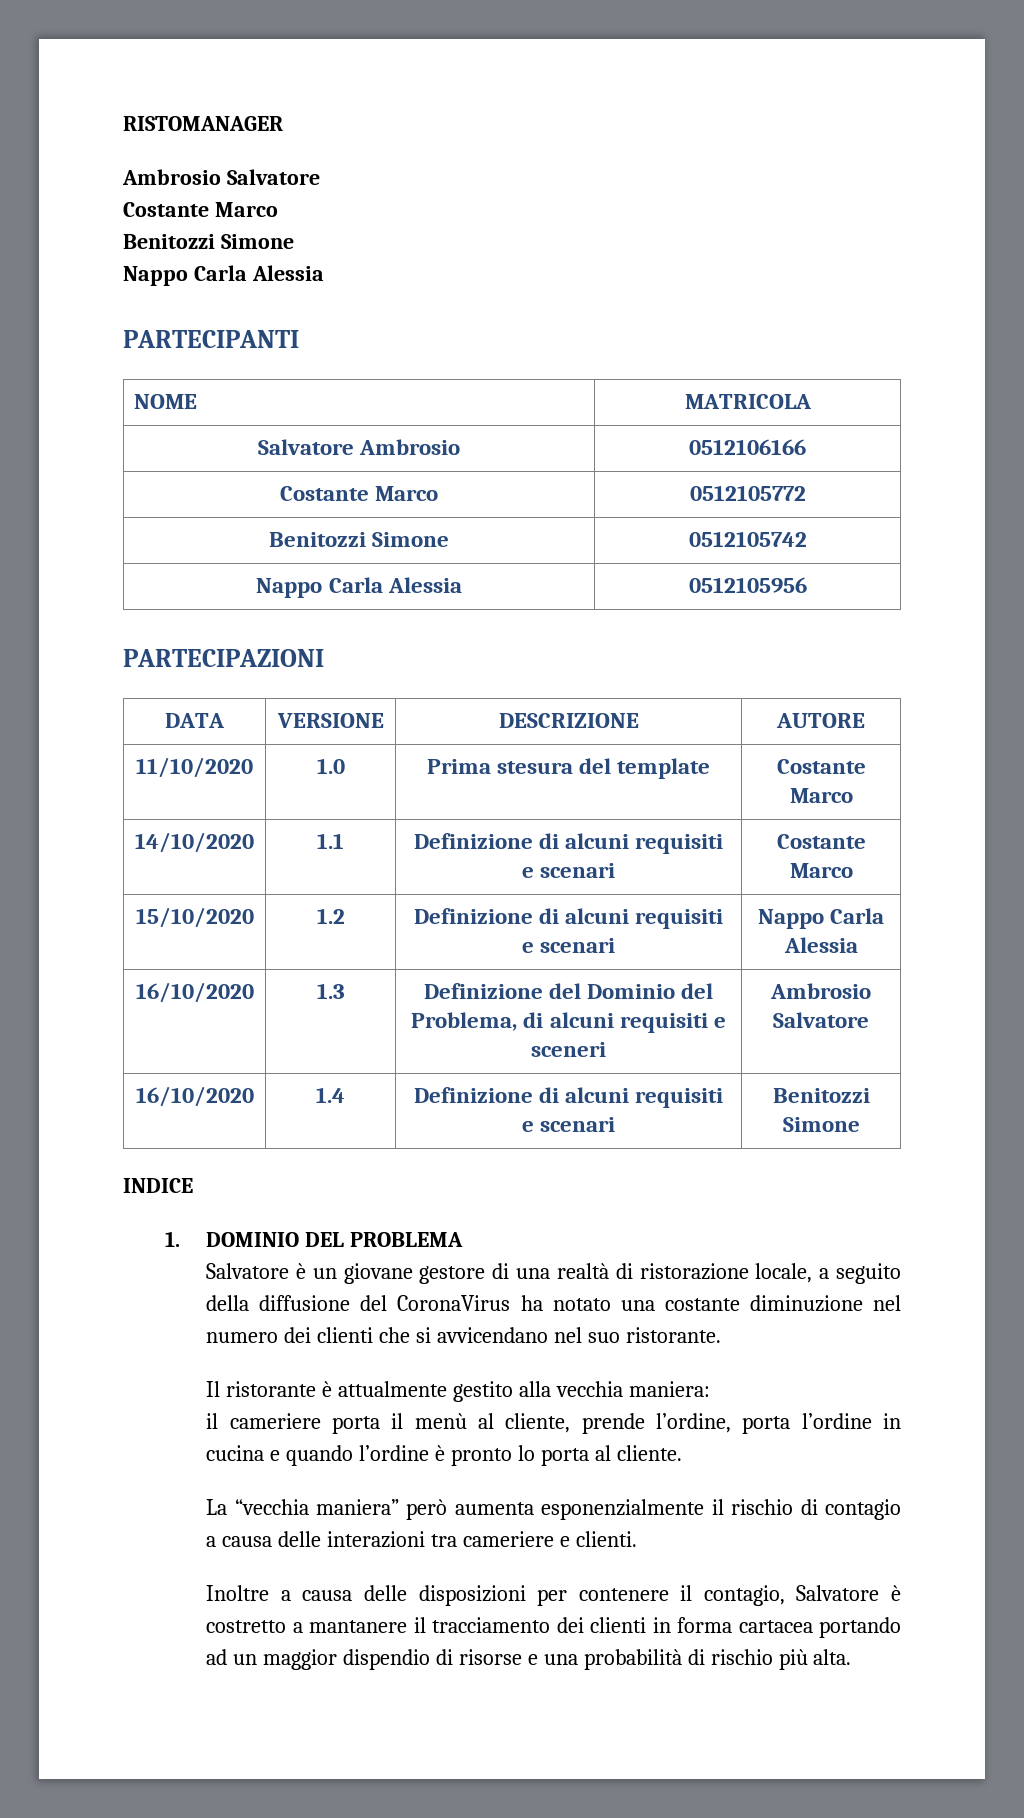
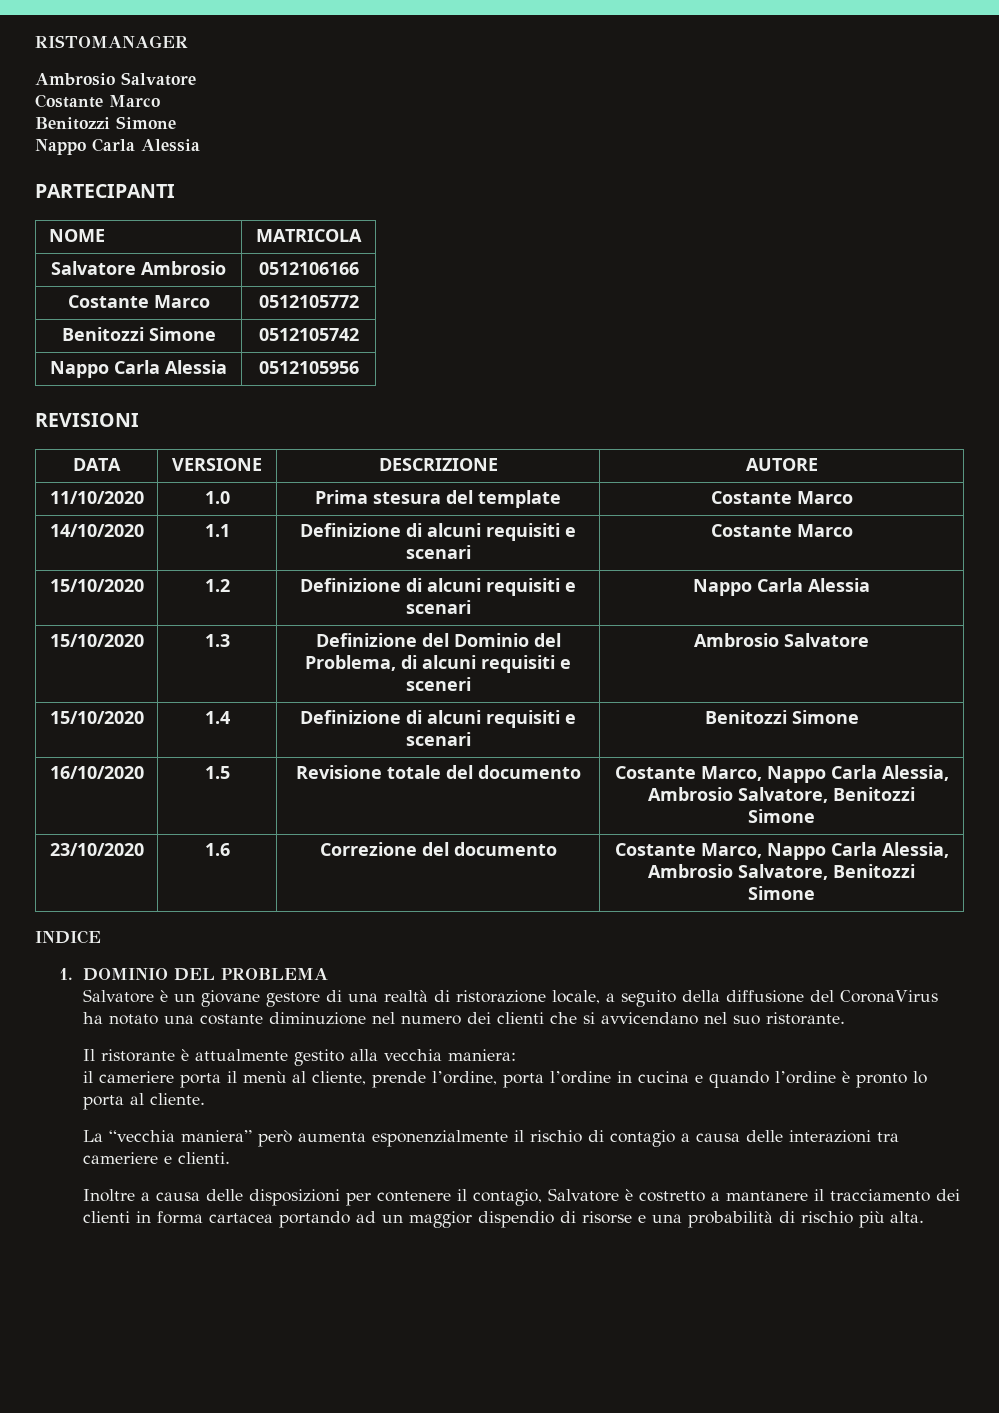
[123,649,324,667] PARTECIPAZIONI -> [35,413,139,427] REVISIONI
[135,982,254,1003] 16/10/2020 -> [49,634,144,647] 15/10/2020
[135,1086,254,1107] 16/10/2020 -> [49,711,144,724] 15/10/2020
(860, 1124) none -> [49,766,144,779] [204,766,230,779] [295,765,581,779] [614,765,949,783] [647,787,915,803] [747,809,815,823] [49,843,144,856] [204,843,230,856] [319,842,557,856] [614,842,949,860] [647,864,915,880] [747,886,815,900] // 16/10/2020 | 1.5 | Revisione totale del documento | Costante Marco, Nappo Carla Alessia, Ambrosio Salvatore, Benitozzi Simone // 23/10/2020 | 1.6 | Correzione del documento | Costante Marco, Nappo Carla Alessia, Ambrosio Salvatore, Benitozzi Simone

